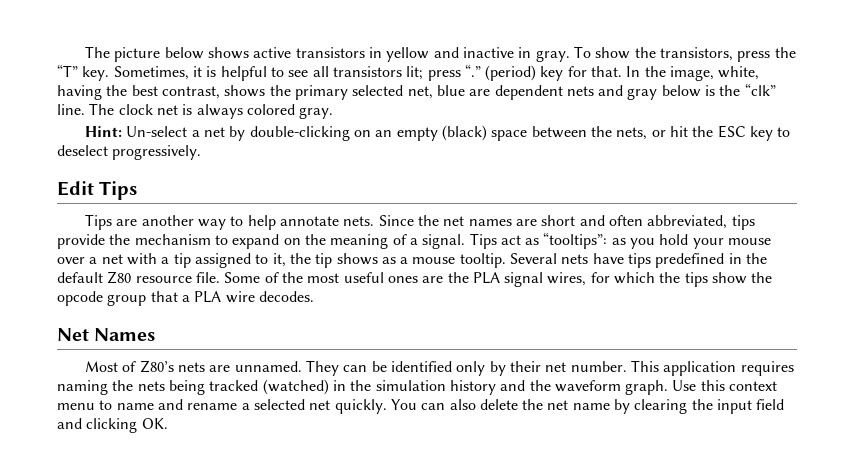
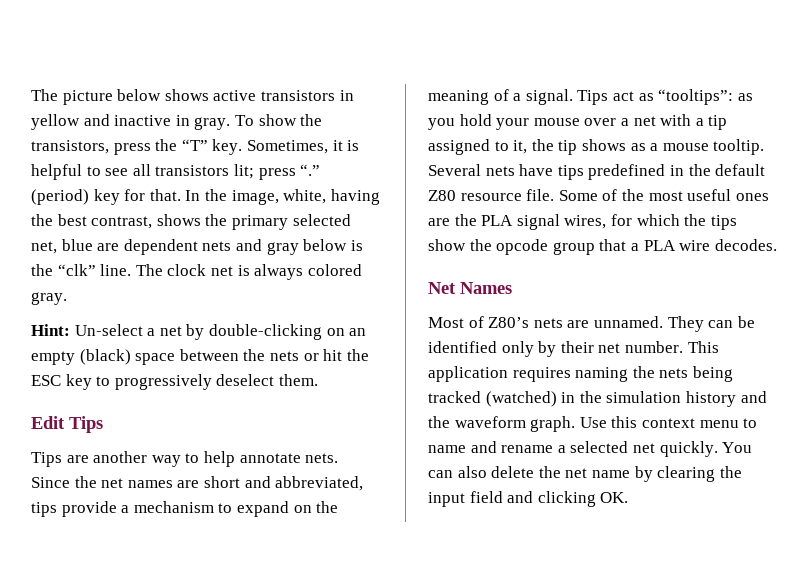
[616,127,648,140] nets, -> [269,351,299,361] nets
[57,145,202,160] deselect progressively. -> [114,374,318,390] progressively deselect them.
[608,215,643,226] often -> (271, 482) none
[109,234,131,245] the -> [121,505,130,513] a

